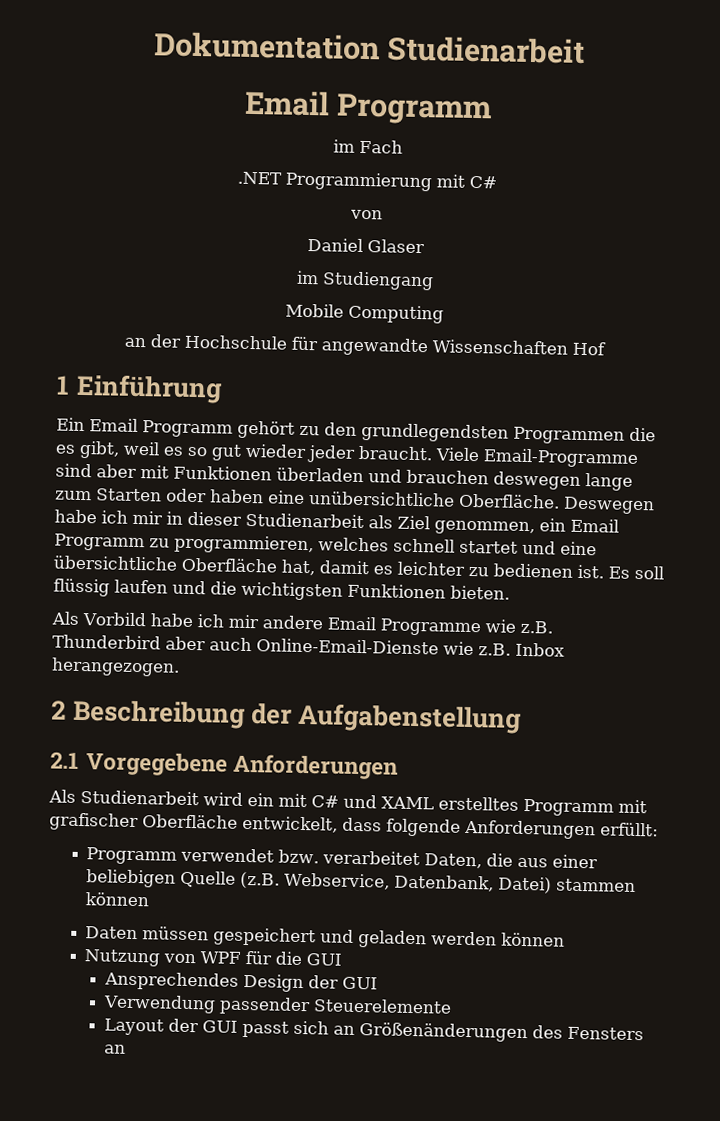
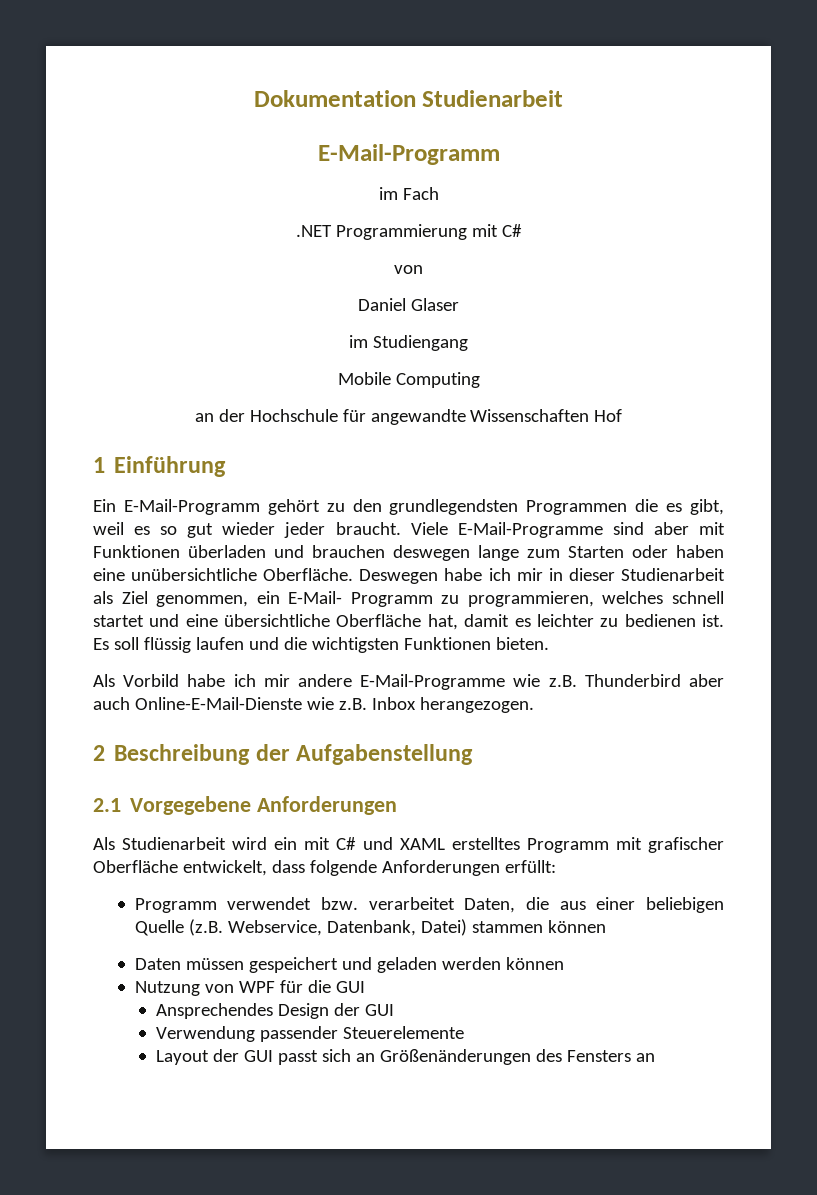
[243,89,493,126] Email Programm -> [317,144,500,165] E-Mail-Programm
[89,418,233,438] Email Programm -> [123,499,260,515] E-Mail-Programm
[483,448,639,468] Email-Programme -> [457,522,603,538] E-Mail-Programme
[570,518,619,533] Email -> [288,591,343,604] E-Mail-
[326,616,481,637] Email Programme -> [360,674,506,690] E-Mail-Programme
[256,638,439,655] Online-Email-Dienste -> [134,697,302,710] Online-E-Mail-Dienste

